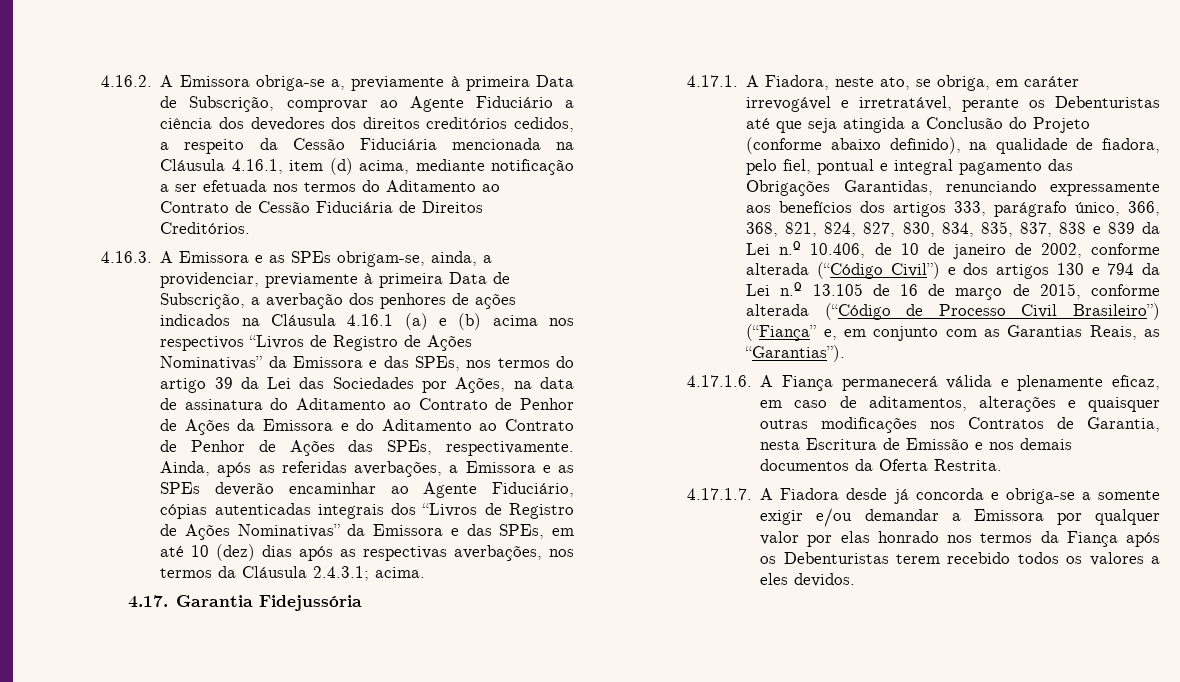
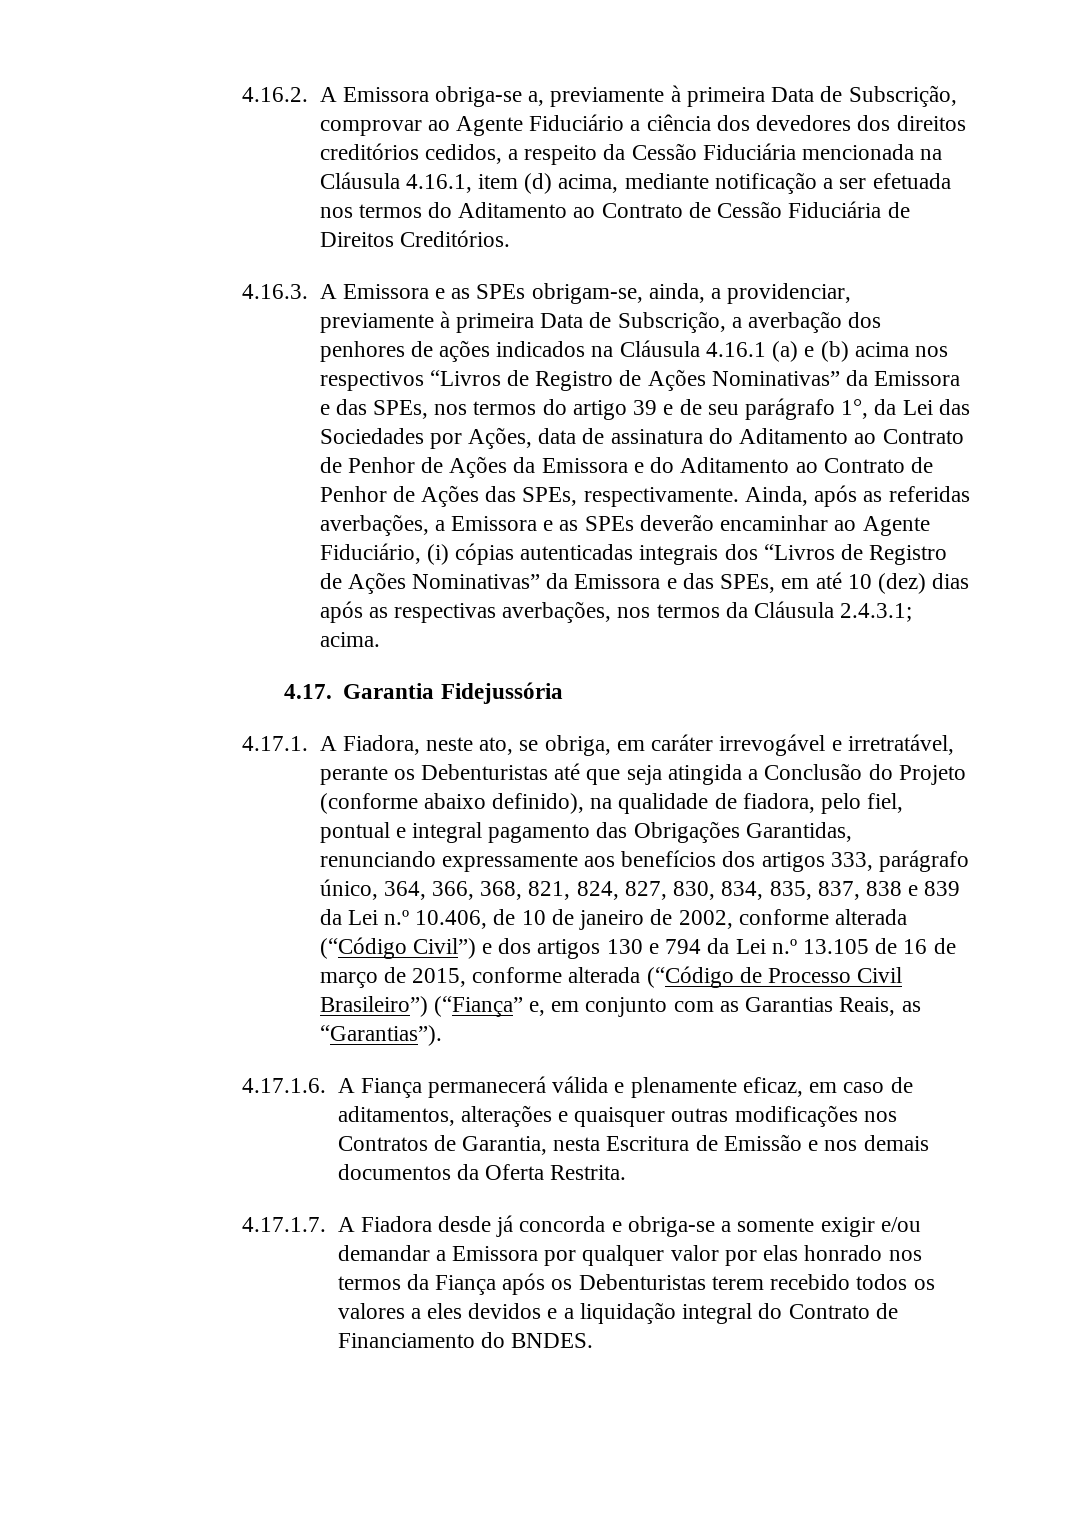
(233, 383) none -> [663,398,869,420] e de seu parágrafo 1°,
[513,381,532,389] na -> (533, 438) none
(574, 489) none -> [426,544,449,565] (i)
(1121, 209) none -> [383,881,426,900] 364,
[794,573,856,587] devidos. -> [468,1302,898,1324] [337,1332,594,1348] devidos e a liquidação integral do Contrato de Financiamento do BNDES.

